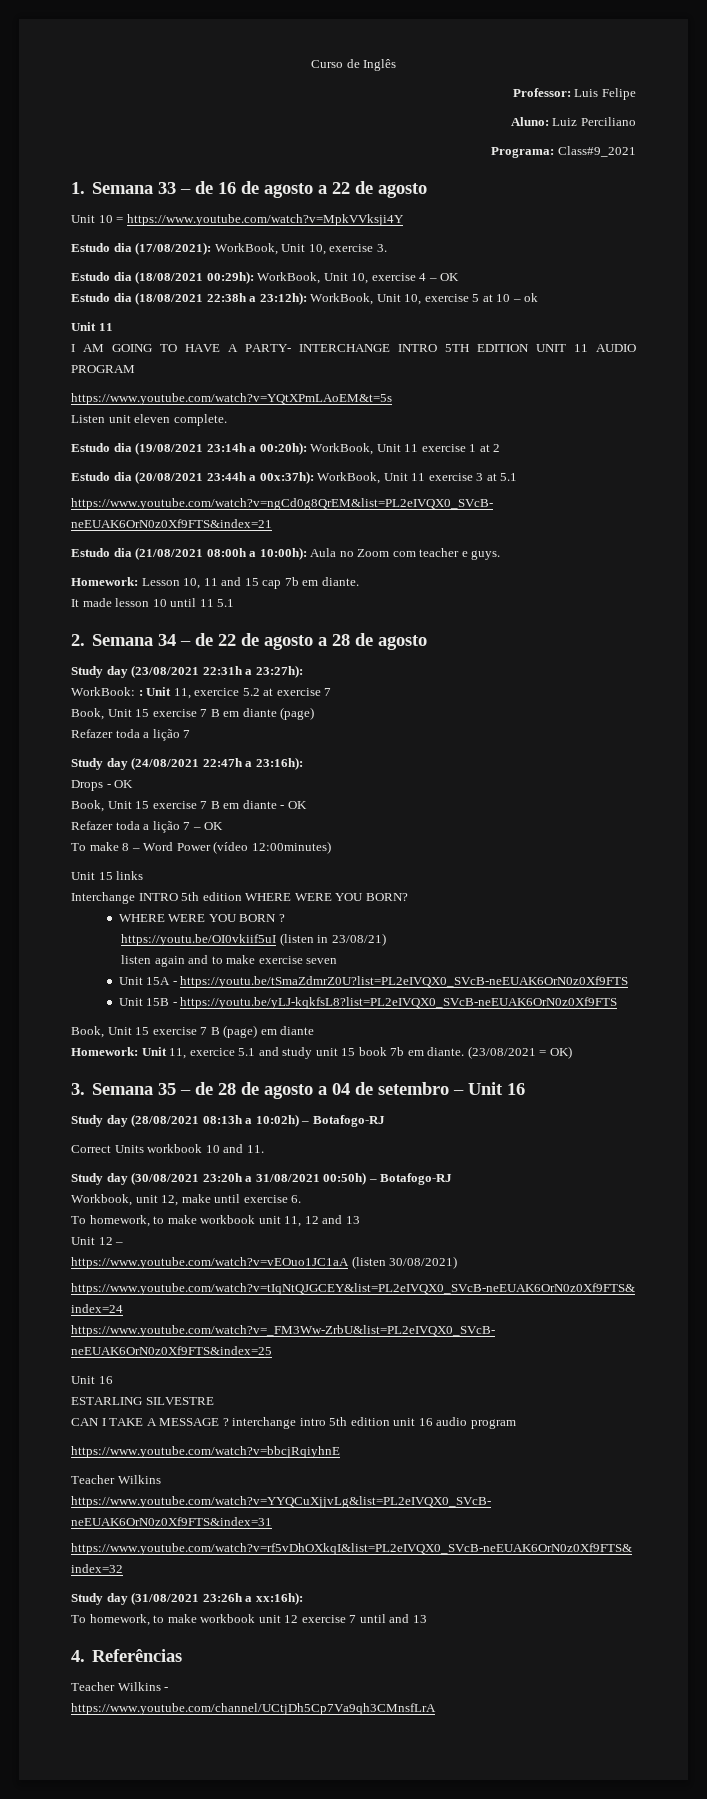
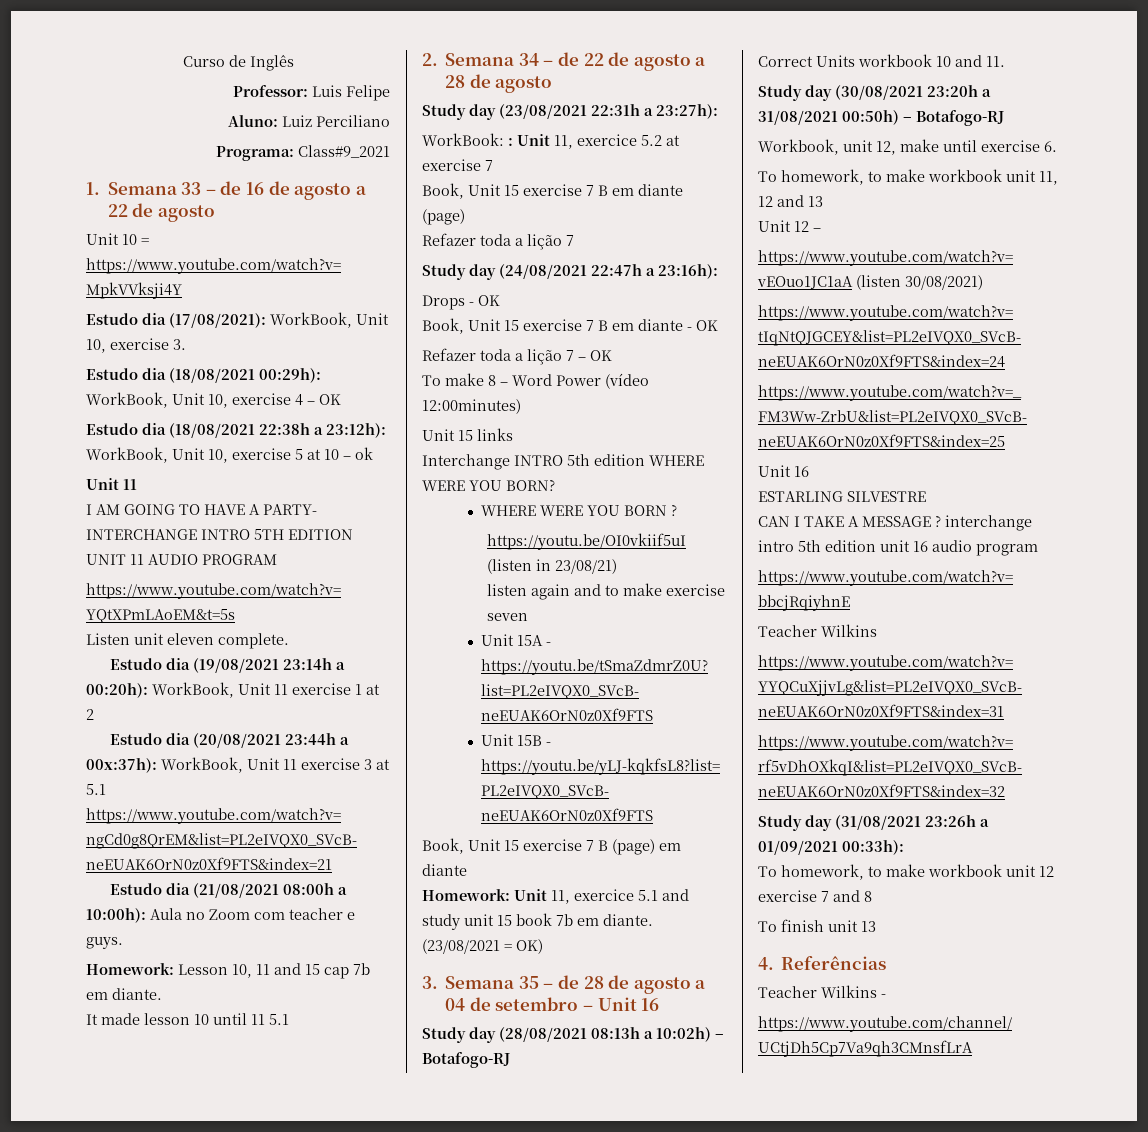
[255,1592,303,1605] xx:16h): -> [758,840,904,855] 01/09/2021 00:33h):
[359,1614,410,1623] until and -> [833,890,872,902] [758,919,858,932] and 8 // To finish unit

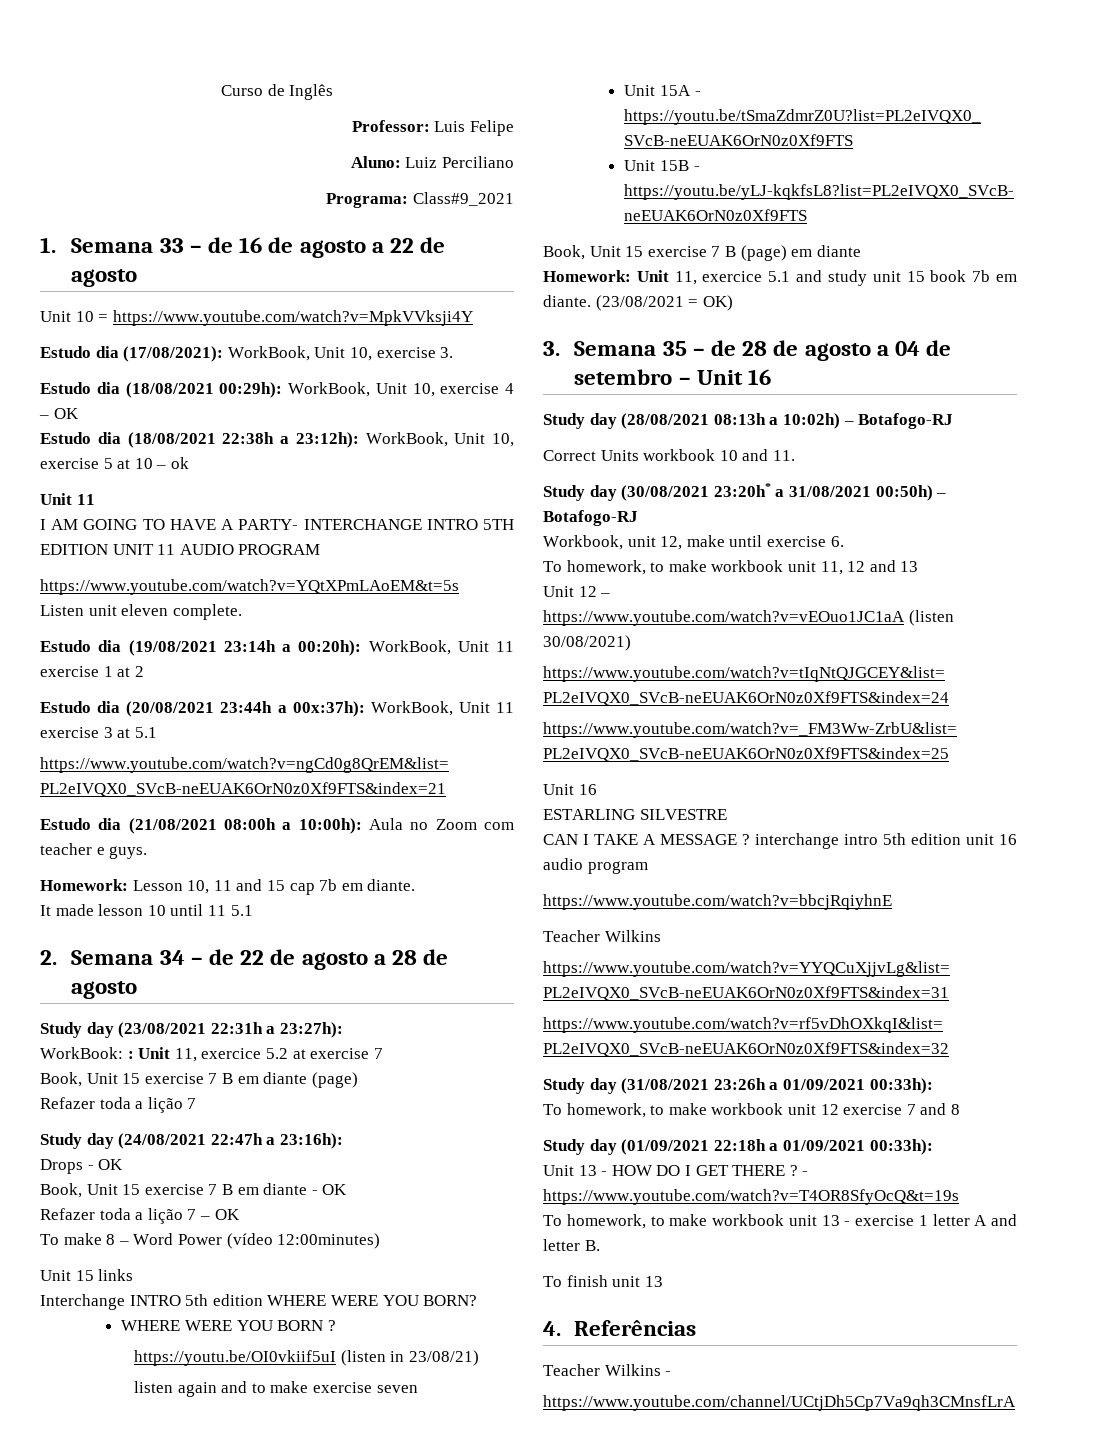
[927,85,978,97] 23:20h -> [713,483,771,497] 23:20h*
(872, 896) none -> [543,1139,933,1155] [543,1165,809,1176] [543,1189,959,1205] [543,1214,1017,1229] [543,1239,600,1251] // Study day (01/09/2021 22:18h a 01/09/2021 00:33h): // Unit 13 - HOW DO I GET THERE ? - https://www.youtube.com/watch?v=T4OR8SfyOcQ&t=19s // To homework, to make workbook unit 13 - exercise 1 letter A and letter B.

